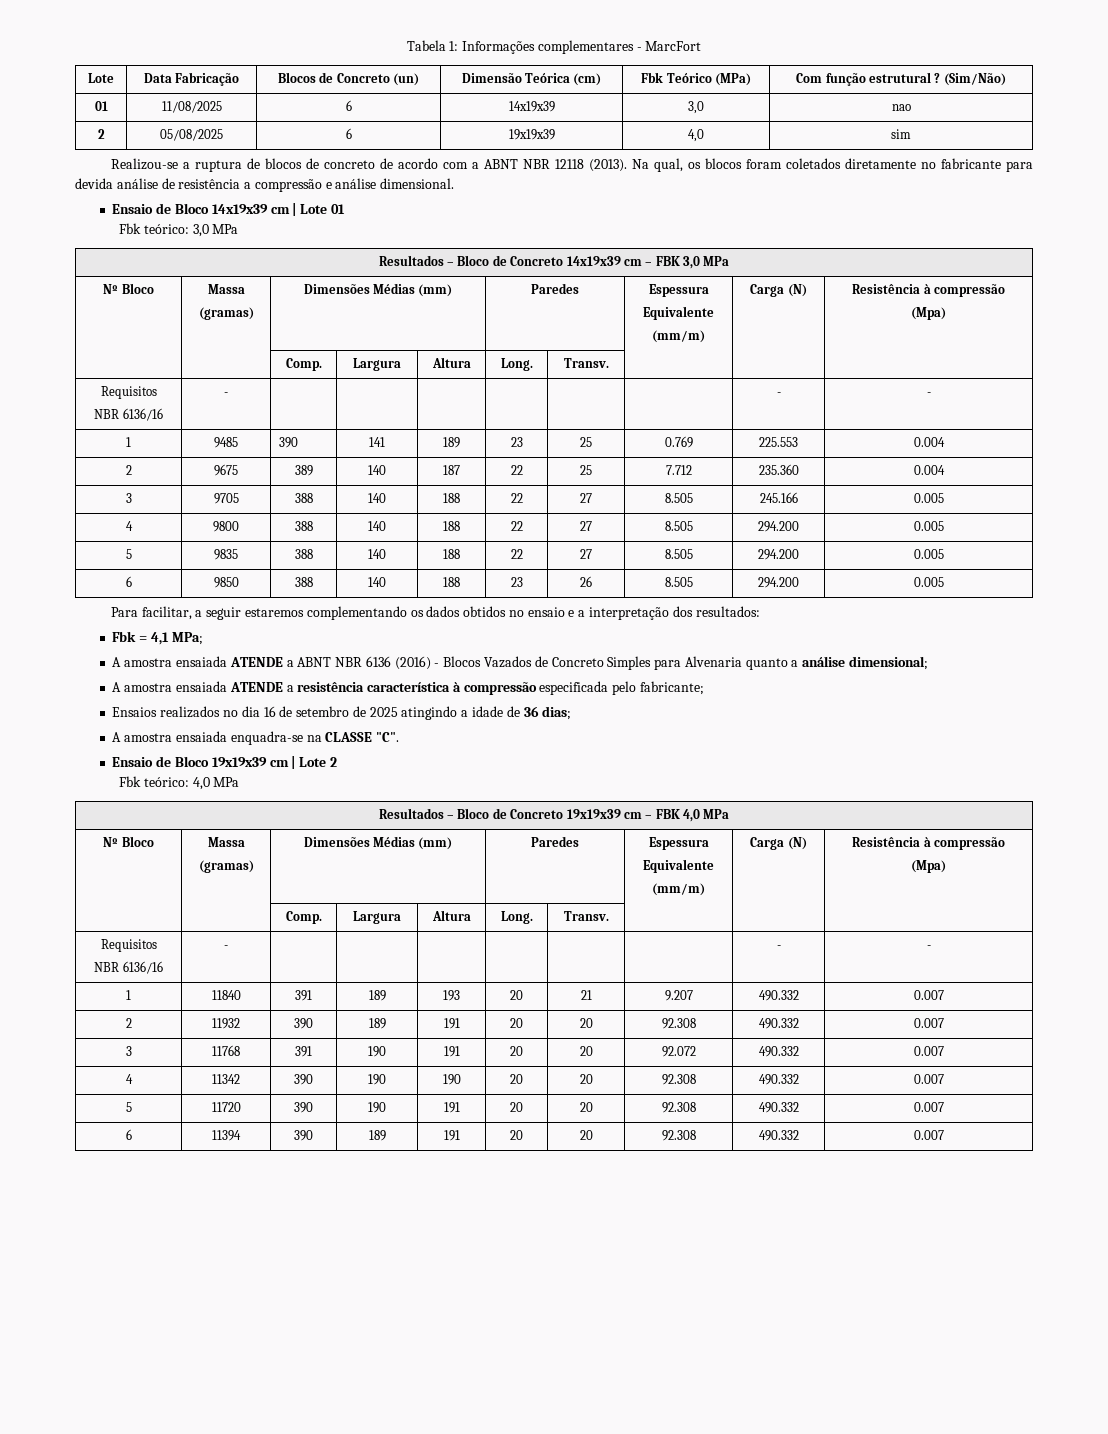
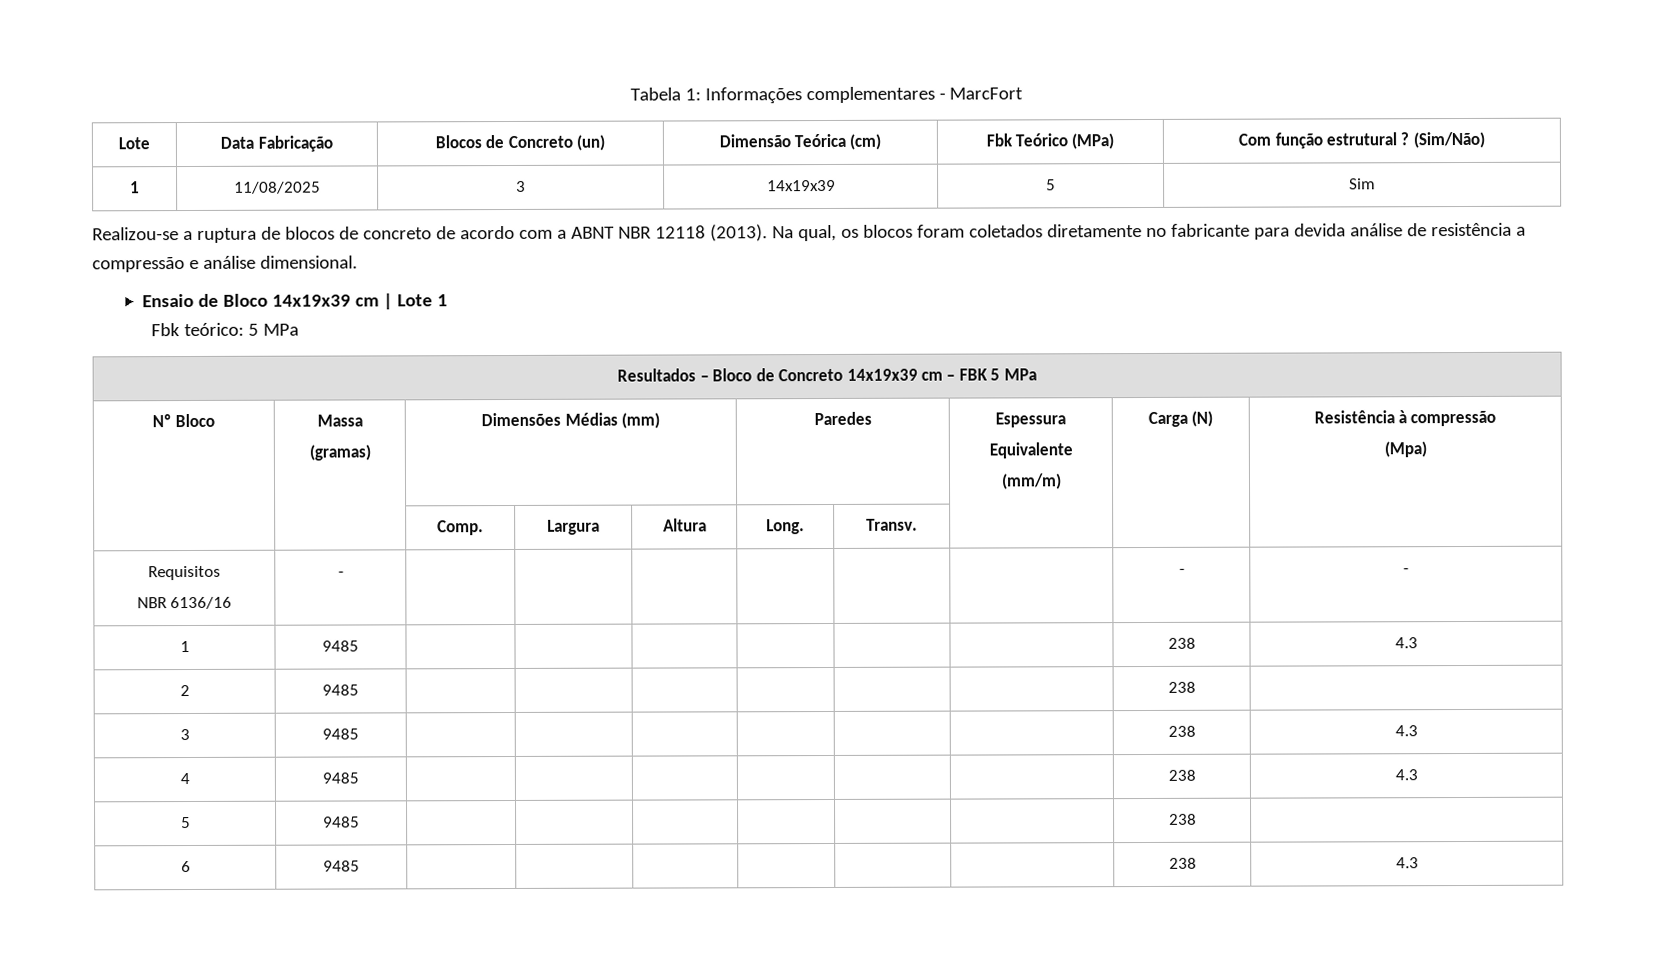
[94,101,108,111] 01 -> [130,181,140,194] 1
[345,100,352,111] 6 -> [516,180,526,192] 3
[688,101,704,114] [891,104,911,111] [97,129,105,139] [160,129,223,141] [345,128,352,139] [508,129,555,140] [688,129,704,142] [891,129,911,139] 3,0 | nao // 2 | 05/08/2025 | 6 | 19x19x39 | 4,0 | sim -> [1046,179,1056,191] [1349,178,1376,190] 5 | Sim
[330,204,345,214] [119,223,209,237] 01 // Fbk teórico: 3,0 -> [436,294,448,307] [150,322,259,337] 1 // Fbk teórico: 5
[683,256,700,269] 3,0 -> [990,368,1001,381] 5
[279,437,299,448] [369,437,385,447] [443,437,460,448] [510,437,523,447] [580,437,592,447] [664,436,693,448] [759,437,798,447] [913,437,945,447] [125,465,132,475] [214,464,238,476] [294,465,313,476] [368,465,386,475] [443,465,460,475] [510,465,523,475] [580,465,592,475] [665,465,692,475] [758,464,799,475] [913,465,945,475] [125,493,132,503] [213,493,239,504] [294,493,313,503] [368,493,386,503] [443,493,460,503] [510,493,523,503] [580,493,592,503] [664,493,693,503] [759,492,798,503] [913,493,944,503] [125,521,133,531] [213,521,239,532] [294,521,313,531] [368,521,386,531] [443,521,460,531] [510,521,523,531] [580,521,592,531] [664,521,693,531] [758,521,799,532] [913,521,944,531] [125,549,132,559] [214,549,238,560] [294,549,313,559] [368,549,386,559] [443,549,460,559] [510,549,523,559] [580,549,592,559] [664,549,693,559] [758,549,799,560] [913,549,944,559] [125,576,132,587] [213,577,239,588] [294,577,313,587] [368,577,386,587] [443,577,460,587] [510,577,523,587] [580,576,592,587] [664,577,693,587] [758,577,799,588] [913,577,944,587] [110,606,760,620] [112,631,203,645] [112,656,929,670] [112,681,704,695] [112,706,572,720] [112,731,400,745] [112,756,337,769] [119,776,240,790] [378,808,730,822] [103,836,154,847] [207,837,245,847] [198,860,254,873] [303,836,453,850] [531,836,579,847] [648,837,709,850] [643,859,714,873] [652,883,705,896] [750,837,807,850] [852,837,1005,850] [911,860,946,873] [285,911,322,924] [353,911,401,924] [431,910,471,921] [500,911,533,924] [563,911,609,921] [100,939,157,952] [94,961,163,974] [224,945,228,949] [776,945,781,949] [926,945,931,949] [126,990,131,1000] [211,990,241,1000] [295,990,312,1001] [368,990,386,1001] [443,990,460,1001] [510,990,523,1000] [580,990,592,1000] [664,990,693,1001] [758,990,799,1001] [913,990,944,1000] [125,1018,132,1028] [212,1018,240,1029] [294,1018,313,1029] [368,1018,386,1029] [443,1018,460,1029] [510,1018,523,1028] [579,1018,593,1028] [661,1018,696,1029] [758,1018,799,1029] [913,1018,944,1028] [125,1046,132,1056] [212,1045,240,1056] [295,1046,312,1057] [368,1046,386,1057] [443,1046,460,1057] [510,1046,523,1056] [579,1046,593,1056] [661,1046,696,1057] [758,1046,799,1057] [913,1046,944,1056] [125,1074,133,1084] [212,1074,240,1084] [294,1074,313,1085] [368,1074,386,1085] [442,1074,461,1085] [510,1074,523,1084] [579,1074,593,1084] [661,1074,696,1085] [758,1074,799,1085] [913,1074,944,1084] [125,1102,132,1112] [211,1102,241,1112] [294,1102,313,1113] [368,1102,386,1113] [443,1102,460,1113] [510,1102,523,1112] [579,1102,593,1112] [661,1102,696,1113] [758,1102,799,1113] [913,1102,944,1112] [125,1129,132,1140] [212,1130,241,1141] [294,1130,313,1141] [368,1130,386,1141] [443,1130,460,1141] [510,1130,523,1140] [579,1130,593,1140] [661,1130,696,1141] [758,1130,799,1141] [913,1130,944,1140] 390 | 141 | 189 | 23 | 25 | 0.769 | 225.553 | 0.004 // 2 | 9675 | 389 | 140 | 187 | 22 | 25 | 7.712 | 235.360 | 0.004 // 3 | 9705 | 388 | 140 | 188 | 22 | 27 | 8.505 | 245.166 | 0.005 // 4 | 9800 | 388 | 140 | 188 | 22 | 27 | 8.505 | 294.200 | 0.005 // 5 | 9835 | 388 | 140 | 188 | 22 | 27 | 8.505 | 294.200 | 0.005 // 6 | 9850 | 388 | 140 | 188 | 23 | 26 | 8.505 | 294.200 | 0.005 // Para facilitar, a seguir estaremos complementando os dados obtidos no ensaio e a interpretação dos resultados: // Fbk = 4,1 MPa; // A amostra ensaiada ATENDE a ABNT NBR 6136 (2016) - Blocos Vazados de Concreto Simples para Alvenaria quanto a análise dimensional; // A amostra ensaiada ATENDE a resistência característica à compressão especificada pelo fabricante; // Ensaios realizados no dia 16 de setembro de 2025 atingindo a idade de 36 dias; // A amostra ensaiada enquadra-se na CLASSE "C". // Ensaio de Bloco 19x19x39 cm | Lote 2 // Fbk teórico: 4,0 MPa // Resultados – Bloco de Concreto 19x19x39 cm – FBK 4,0 MPa // Nº Bloco | Massa // (gramas) | Dimensões Médias (mm) | Paredes | Espessura // Equivalente // (mm/m) | Carga (N) | Resistência à compressão // (Mpa) // | | Comp. | Largura | Altura | Long. | Transv. | | | // Requisitos // NBR 6136/16 | - | | | | | | | - | - // 1 | 11840 | 391 | 189 | 193 | 20 | 21 | 9.207 | 490.332 | 0.007 // 2 | 11932 | 390 | 189 | 191 | 20 | 20 | 92.308 | 490.332 | 0.007 // 3 | 11768 | 391 | 190 | 191 | 20 | 20 | 92.072 | 490.332 | 0.007 // 4 | 11342 | 390 | 190 | 190 | 20 | 20 | 92.308 | 490.332 | 0.007 // 5 | 11720 | 390 | 190 | 191 | 20 | 20 | 92.308 | 490.332 | 0.007 // 6 | 11394 | 390 | 189 | 191 | 20 | 20 | 92.308 | 490.332 | 0.007 -> [1167,637,1196,649] [1394,637,1418,649] [179,685,190,697] [322,684,359,696] [1167,681,1196,693] [179,729,190,741] [322,728,359,740] [1167,725,1196,737] [1394,725,1418,737] [179,773,190,785] [322,772,359,784] [1167,769,1196,781] [1394,769,1418,781] [180,817,191,829] [323,816,360,828] [1168,813,1197,825] [180,861,191,873] [323,860,360,872] [1168,857,1197,869] [1395,857,1419,869] | | | | | | 238 | 4.3 // 2 | 9485 | | | | | | | 238 | // 3 | 9485 | | | | | | | 238 | 4.3 // 4 | 9485 | | | | | | | 238 | 4.3 // 5 | 9485 | | | | | | | 238 | // 6 | 9485 | | | | | | | 238 | 4.3

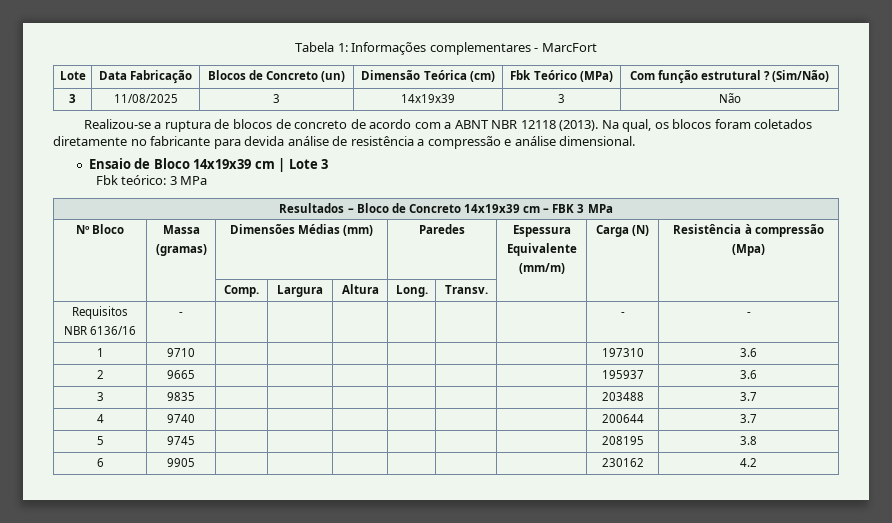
[130,181,140,194] 1 -> [69,94,76,103] 3
[1046,179,1056,191] [1349,178,1376,190] 5 | Sim -> [558,94,565,103] [718,93,741,103] 3 | Não
[436,294,448,307] 1 -> [321,159,329,169] 3
[247,323,259,336] 5 -> [169,176,177,185] 3
[990,368,1001,381] 5 -> [577,204,585,213] 3
[322,640,359,652] [1167,637,1196,649] [1394,637,1418,649] [179,685,190,697] [322,684,359,696] [1167,681,1196,693] [179,729,190,741] [322,728,359,740] [1167,725,1196,737] [1394,725,1418,737] [179,773,190,785] [322,772,359,784] [1167,769,1196,781] [1394,769,1418,781] [180,817,191,829] [323,816,360,828] [1168,813,1197,825] [180,861,191,873] [323,860,360,872] [1168,857,1197,869] [1395,857,1419,869] 9485 | | | | | | | 238 | 4.3 // 2 | 9485 | | | | | | | 238 | // 3 | 9485 | | | | | | | 238 | 4.3 // 4 | 9485 | | | | | | | 238 | 4.3 // 5 | 9485 | | | | | | | 238 | // 6 | 9485 | | | | | | | 238 | 4.3 -> [167,348,195,357] [601,348,644,357] [740,348,757,357] [96,370,104,379] [167,370,195,379] [601,370,644,379] [740,370,757,379] [96,392,104,401] [167,392,195,401] [601,392,644,401] [740,392,757,401] [96,414,104,423] [167,414,195,423] [601,414,644,423] [740,414,757,423] [96,436,104,445] [167,436,195,445] [601,436,644,445] [740,436,757,445] [96,458,104,467] [167,458,195,467] [601,458,644,467] [740,458,757,467] 9710 | | | | | | | 197310 | 3.6 // 2 | 9665 | | | | | | | 195937 | 3.6 // 3 | 9835 | | | | | | | 203488 | 3.7 // 4 | 9740 | | | | | | | 200644 | 3.7 // 5 | 9745 | | | | | | | 208195 | 3.8 // 6 | 9905 | | | | | | | 230162 | 4.2

